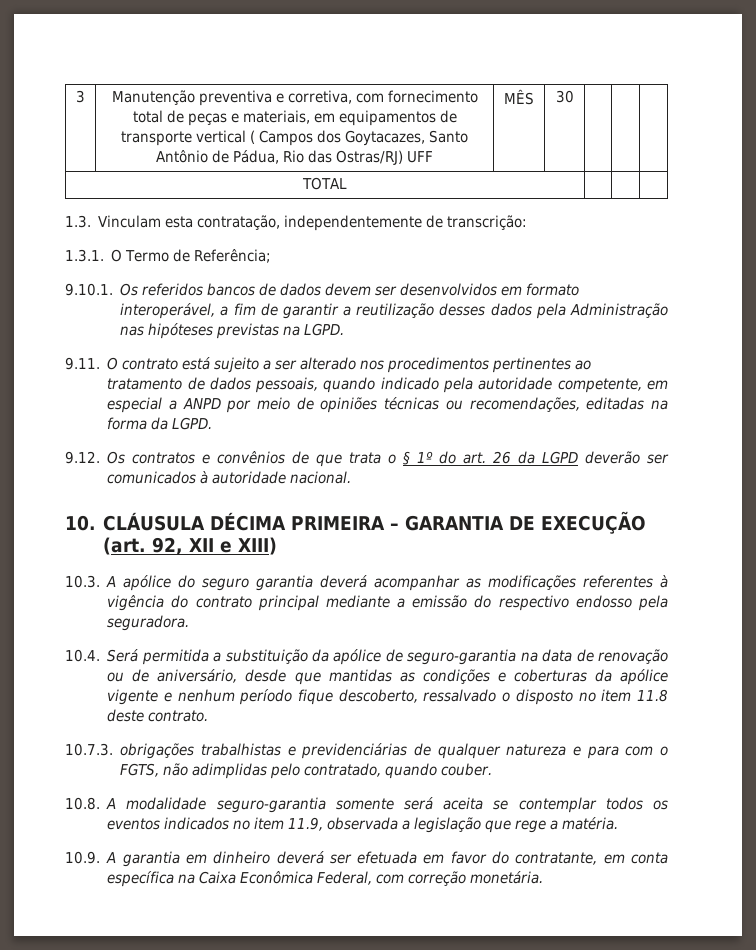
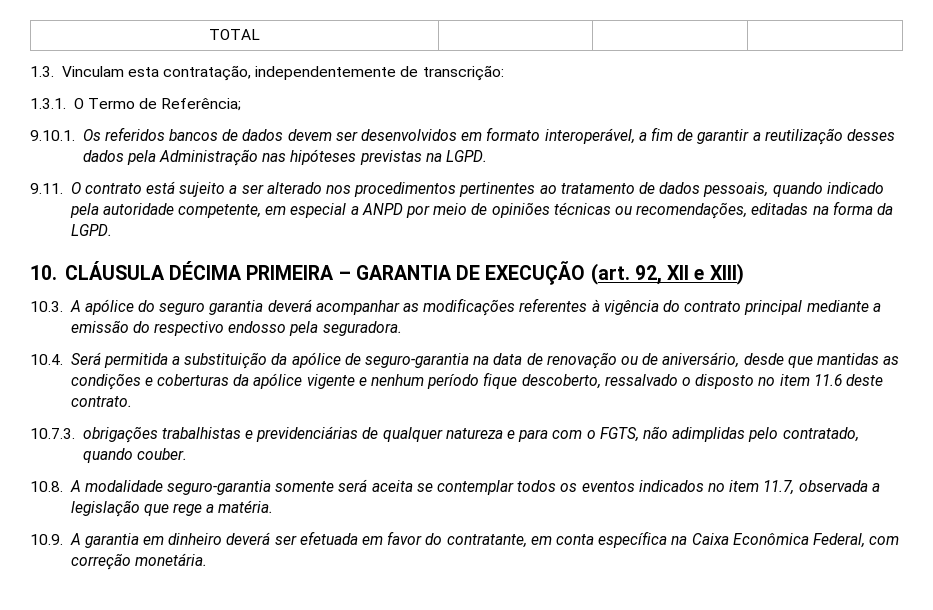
[76,90,85,103] [111,90,478,106] [132,110,457,126] [121,130,468,146] [156,150,433,165] [504,89,534,105] [555,90,574,103] 3 | Manutenção preventiva e corretiva, com fornecimento total de peças e materiais, em equipamentos de transporte vertical ( Campos dos Goytacazes, Santo Antônio de Pádua, Rio das Ostras/RJ) UFF | MÊS | 30 | | | // -> (209, 34) none
[65,451,669,467] [107,471,352,484] // 9.12. Os contratos e convênios de que trata o § 1º do art. 26 da LGPD deverão ser comunicados à autoridade nacional. -> (112, 230) none
[637,689,669,702] 11.8 -> [813,374,842,386] 11.6
[288,817,324,831] 11.9, -> [763,480,795,495] 11.7,

